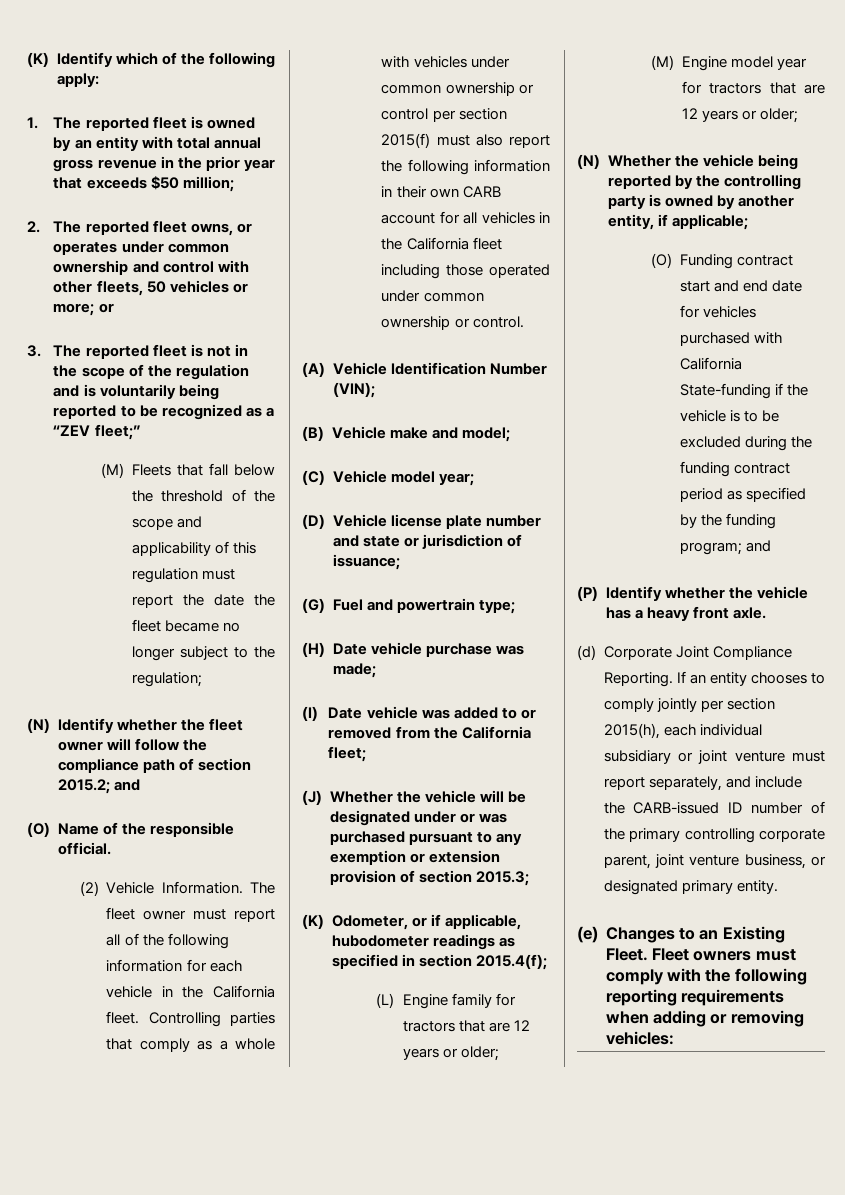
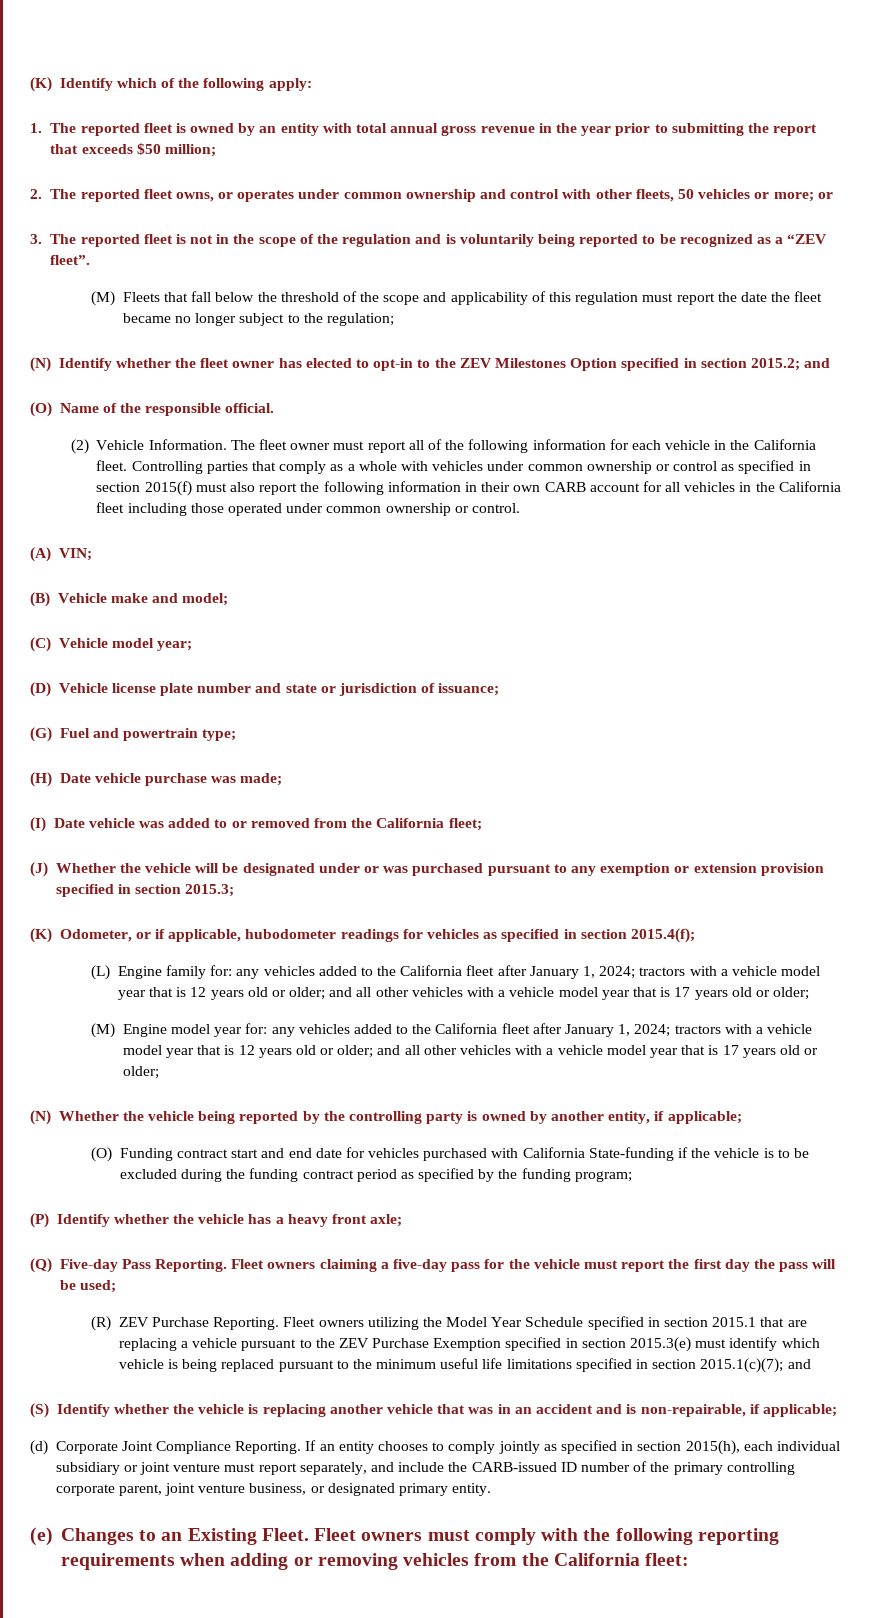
[205,156,275,171] prior year -> [581,123,818,136] year prior to submitting the report
[94,424,140,440] fleet;” -> [50,255,91,265] fleet”.
[106,738,207,751] [57,758,194,773] will follow the compliance path of -> [278,358,697,371] has elected to opt-in to the ZEV Milestones Option specified in
[432,110,456,122] per -> [721,460,811,474] as specified in
[332,362,547,375] [332,382,375,398] Vehicle Identification Number (VIN); -> [58,548,92,561] VIN;
[399,870,415,883] of -> [55,884,131,897] specified in
(495, 942) none -> [402,929,480,939] for vehicles
[495,993,516,1006] [402,1020,531,1032] [402,1048,439,1060] for tractors that are 12 years -> [210,965,821,979] [117,987,752,1000] for: any vehicles added to the California fleet after January 1, 2024; tractors with a vehicle model year that is 12 years old or older; and all other vehicles with a vehicle model year that is 17 years old
[681,81,825,94] [681,108,738,122] for tractors that are 12 years -> [245,1023,813,1037] [122,1045,800,1058] for: any vehicles added to the California fleet after January 1, 2024; tractors with a vehicle model year that is 12 years old or older; and all other vehicles with a vehicle model year that is 17 years old
[745,540,771,552] and -> (632, 1176) none
[732,607,766,619] axle. -> [370,1214,403,1227] [30,1258,837,1273] [59,1280,116,1293] [91,1316,807,1331] [118,1337,820,1352] [118,1358,811,1373] [30,1403,837,1418] axle; // (Q) Five-day Pass Reporting. Fleet owners claiming a five-day pass for the vehicle must report the first day the pass will be used; // (R) ZEV Purchase Reporting. Fleet owners utilizing the Model Year Schedule specified in section 2015.1 that are replacing a vehicle pursuant to the ZEV Purchase Exemption specified in section 2015.3(e) must identify which vehicle is being replaced pursuant to the minimum useful life limitations specified in section 2015.1(c)(7); and // (S) Identify whether the vehicle is replacing another vehicle that was in an accident and is non-repairable, if applicable;
[700,700,724,712] per -> [543,1440,634,1454] as specified in
[605,1031,674,1045] vehicles: -> [403,1553,690,1566] vehicles from the California fleet:

